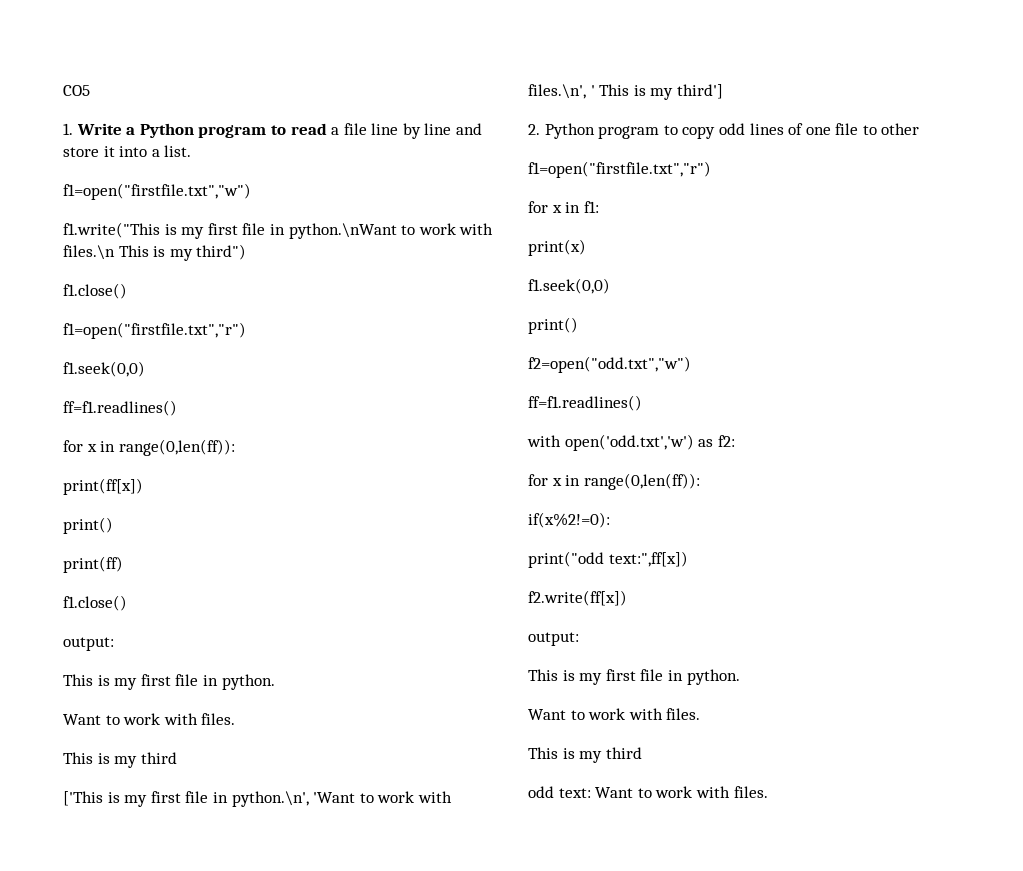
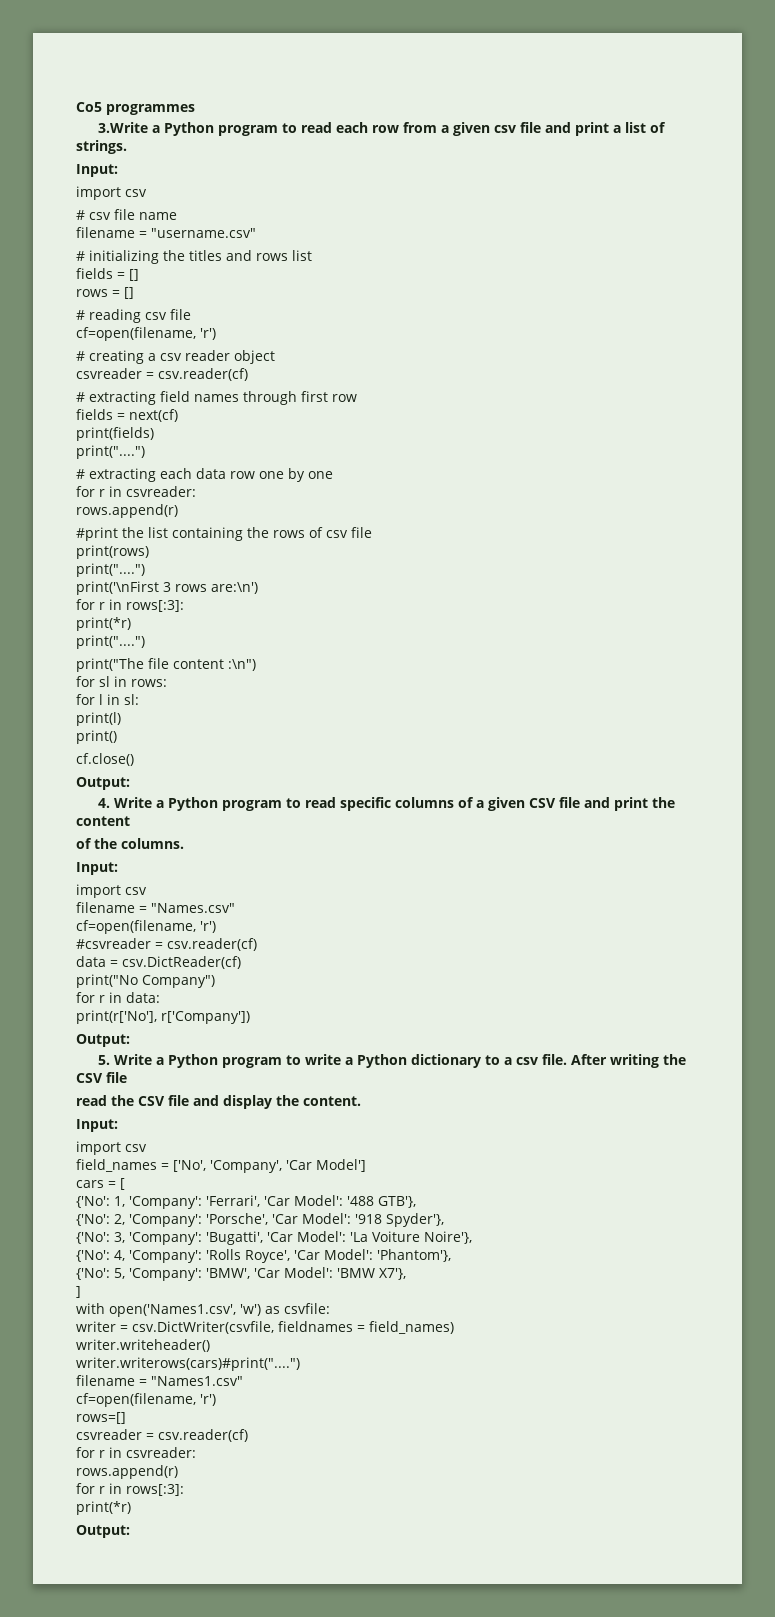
[63,85,90,96] [63,123,73,135] CO5 // 1. -> [76,102,195,115] [98,122,667,136] [76,140,127,154] [76,164,118,177] [76,186,147,200] [76,209,177,220] [76,227,256,238] [76,250,312,264] [76,268,139,281] [76,287,134,299] [76,309,191,323] [76,327,216,341] [76,350,275,364] [76,368,248,381] [76,391,357,405] [76,409,178,422] [76,427,154,441] [76,445,145,459] [76,468,333,482] [76,486,196,497] [76,504,178,518] [76,527,372,541] [76,545,149,559] [76,563,145,577] [76,581,258,595] [76,599,184,612] [76,617,131,631] [76,635,145,649] [76,658,256,672] [76,676,167,687] [76,694,139,705] [76,712,121,726] [76,730,117,744] [76,753,134,766] [76,777,130,790] [98,798,111,808] Co5 programmes // 3.Write a Python program to read each row from a given csv file and print a list of strings. // Input: // import csv // # csv file name // filename = "username.csv" // # initializing the titles and rows list // fields = [] // rows = [] // # reading csv file // cf=open(filename, 'r') // # creating a csv reader object // csvreader = csv.reader(cf) // # extracting field names through first row // fields = next(cf) // print(fields) // print("....") // # extracting each data row one by one // for r in csvreader: // rows.append(r) // #print the list containing the rows of csv file // print(rows) // print("....") // print('\nFirst 3 rows are:\n') // for r in rows[:3]: // print(*r) // print("....") // print("The file content :\n") // for sl in rows: // for l in sl: // print(l) // print() // cf.close() // Output: // 4.
[331,123,483,139] [63,145,192,157] [63,183,251,200] [63,222,494,239] [63,244,247,261] [63,283,127,299] [63,322,246,339] [63,361,145,377] [63,400,177,416] [63,439,235,456] [63,478,143,495] [63,517,113,534] [63,556,123,573] [63,595,127,611] [63,637,114,651] [63,674,275,690] [63,713,236,725] [63,752,177,768] [63,791,452,807] [528,84,723,100] [528,123,920,139] [528,161,711,178] [528,201,599,213] [528,239,586,256] [528,278,610,294] [528,317,578,334] [528,356,691,373] [528,395,642,411] [527,434,735,451] [528,473,700,490] [528,512,610,528] [528,551,688,568] [528,590,627,606] [528,632,579,646] [528,669,740,685] [528,708,701,720] [528,747,642,763] [528,786,768,798] a file line by line and store it into a list. // f1=open("firstfile.txt","w") // f1.write("This is my first file in python.\nWant to work with files.\n This is my third") // f1.close() // f1=open("firstfile.txt","r") // f1.seek(0,0) // ff=f1.readlines() // for x in range(0,len(ff)): // print(ff[x]) // print() // print(ff) // f1.close() // output: // This is my first file in python. // Want to work with files. // This is my third // ['This is my first file in python.\n', 'Want to work with files.\n', ' This is my third'] // 2. Python program to copy odd lines of one file to other // f1=open("firstfile.txt","r") // for x in f1: // print(x) // f1.seek(0,0) // print() // f2=open("odd.txt","w") // ff=f1.readlines() // with open('odd.txt','w') as f2: // for x in range(0,len(ff)): // if(x%2!=0): // print("odd text:",ff[x]) // f2.write(ff[x]) // output: // This is my first file in python. // Want to work with files. // This is my third // odd text: Want to work with files. -> [340,797,676,811] [76,816,130,826] [76,838,184,849] [76,862,118,875] [76,884,147,898] [76,902,235,913] [76,920,216,934] [76,938,257,951] [76,956,241,969] [76,974,215,988] [76,992,160,1003] [76,1010,250,1024] [76,1034,130,1047] [98,1054,687,1068] [76,1072,127,1083] [76,1095,361,1109] [76,1119,118,1132] [76,1141,147,1155] [76,1159,366,1173] [76,1178,125,1190] [76,1195,416,1209] [76,1213,444,1227] [76,1231,472,1245] [76,1249,451,1263] [76,1267,406,1281] [76,1286,81,1298] [76,1303,330,1317] [76,1321,454,1334] [76,1339,210,1352] [76,1357,300,1371] [76,1375,243,1386] [76,1393,216,1407] [76,1412,126,1424] [76,1429,248,1442] [76,1447,196,1458] [76,1465,178,1479] [76,1483,184,1496] [76,1501,131,1515] [76,1525,130,1538] specific columns of a given CSV file and print the content // of the columns. // Input: // import csv // filename = "Names.csv" // cf=open(filename, 'r') // #csvreader = csv.reader(cf) // data = csv.DictReader(cf) // print("No Company") // for r in data: // print(r['No'], r['Company']) // Output: // 5. Write a Python program to write a Python dictionary to a csv file. After writing the CSV file // read the CSV file and display the content. // Input: // import csv // field_names = ['No', 'Company', 'Car Model'] // cars = [ // {'No': 1, 'Company': 'Ferrari', 'Car Model': '488 GTB'}, // {'No': 2, 'Company': 'Porsche', 'Car Model': '918 Spyder'}, // {'No': 3, 'Company': 'Bugatti', 'Car Model': 'La Voiture Noire'}, // {'No': 4, 'Company': 'Rolls Royce', 'Car Model': 'Phantom'}, // {'No': 5, 'Company': 'BMW', 'Car Model': 'BMW X7'}, // ] // with open('Names1.csv', 'w') as csvfile: // writer = csv.DictWriter(csvfile, fieldnames = field_names) // writer.writeheader() // writer.writerows(cars)#print("....") // filename = "Names1.csv" // cf=open(filename, 'r') // rows=[] // csvreader = csv.reader(cf) // for r in csvreader: // rows.append(r) // for r in rows[:3]: // print(*r) // Output:

